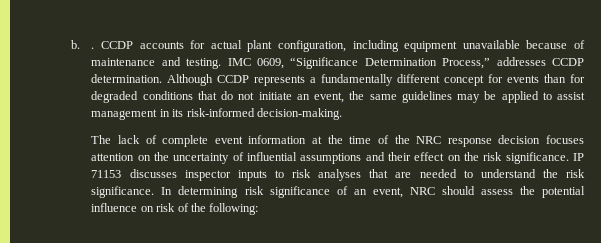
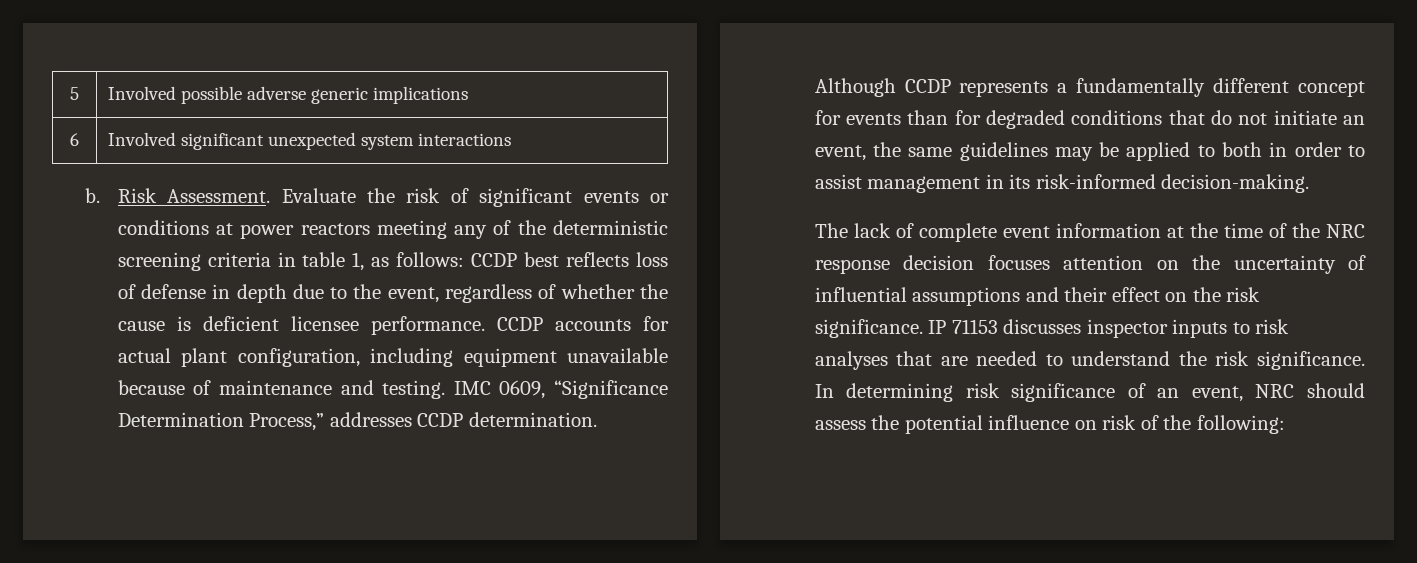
[70,40,95,49] b. . -> [70,87,79,100] [107,86,468,104] [70,133,79,146] [107,132,511,150] [84,188,669,207] [117,220,668,239] [117,252,668,271] [117,284,669,303] [117,316,485,335] 5 | Involved possible adverse generic implications // 6 | Involved significant unexpected system interactions // b. Risk Assessment. Evaluate the risk of significant events or conditions at power reactors meeting any of the deterministic screening criteria in table 1, as follows: CCDP best reflects loss of defense in depth due to the event, regardless of whether the cause is deficient licensee performance.
(552, 96) none -> [1222,142,1365,157] both in order to

